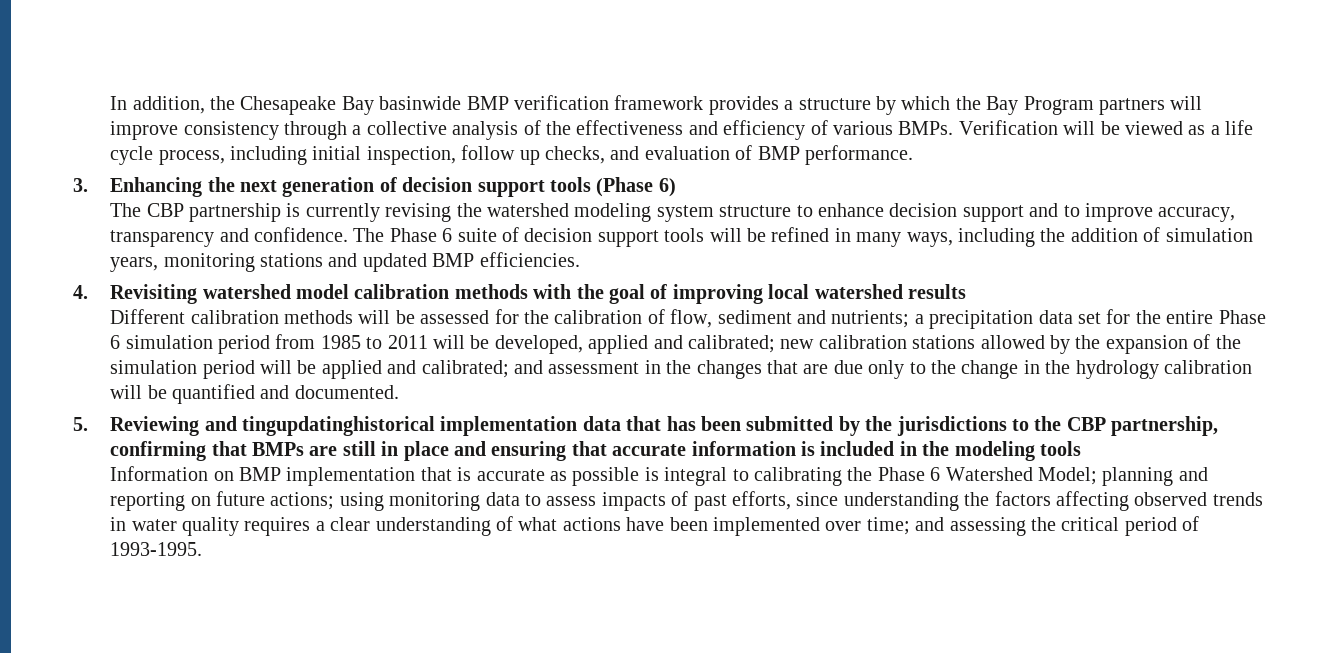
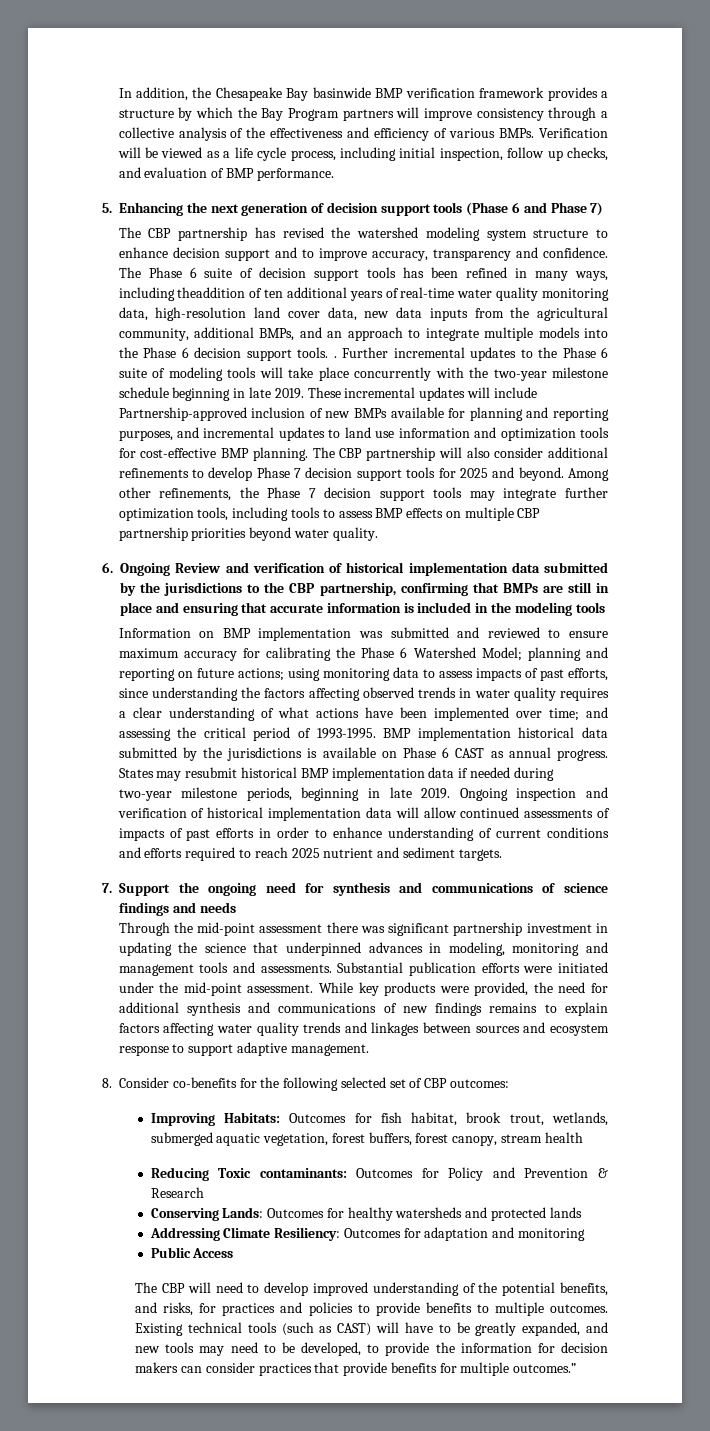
[73,178,88,192] 3. -> [102,203,112,213] 5.
[658,178,676,197] [110,203,452,222] 6) // The CBP partnership is currently revising -> [512,202,604,216] [118,227,324,241] 6 and Phase 7) // The CBP partnership has revised
[709,228,766,242] will be -> [403,267,459,278] has been
[1040,227,1253,242] [110,252,580,272] [73,284,966,304] [110,309,1266,329] [110,334,1241,354] [110,360,1252,379] [110,384,399,404] [73,416,741,436] the addition of simulation years, monitoring stations and updated BMP efficiencies. // 4. Revisiting watershed model calibration methods with the goal of improving local watershed results // Different calibration methods will be assessed for the calibration of flow, sediment and nutrients; a precipitation data set for the entire Phase 6 simulation period from 1985 to 2011 will be developed, applied and calibrated; new calibration stations allowed by the expansion of the simulation period will be applied and calibrated; and assessment in the changes that are due only to the change in the hydrology calibration will be quantified and documented. // 5. Reviewing and tingupdatinghistorical implementation data that has been -> [177,287,609,301] [118,307,608,321] [118,327,608,341] [118,347,609,361] [118,367,608,381] [118,387,537,401] [118,407,609,421] [118,427,609,441] [118,447,608,461] [118,467,609,481] [118,487,608,501] [118,507,541,521] [118,527,378,541] [102,562,540,576] theaddition of ten additional years of real-time water quality monitoring data, high-resolution land cover data, new data inputs from the agricultural community, additional BMPs, and an approach to integrate multiple models into the Phase 6 decision support tools. . Further incremental updates to the Phase 6 suite of modeling tools will take place concurrently with the two-year milestone schedule beginning in late 2019. These incremental updates will include Partnership-approved inclusion of new BMPs available for planning and reporting purposes, and incremental updates to land use information and optimization tools for cost-effective BMP planning. The CBP partnership will also consider additional refinements to develop Phase 7 decision support tools for 2025 and beyond. Among other refinements, the Phase 7 decision support tools may integrate further optimization tools, including tools to assess BMP effects on multiple CBP partnership priorities beyond water quality. // 6. Ongoing Review and verification of historical implementation data
[420,467,749,486] that is accurate as possible is integral to -> [358,627,608,638] [118,648,260,661] was submitted and reviewed to ensure maximum accuracy for
(203, 549) none -> [383,727,608,741] [118,747,608,761] [118,767,554,781] [118,787,608,801] [117,807,610,821] [118,827,609,841] [118,847,502,861] [102,882,608,896] [119,902,236,916] [118,922,608,936] [118,942,608,956] [118,962,608,976] [118,982,608,996] [118,1002,608,1016] [118,1022,609,1036] [118,1042,369,1056] [102,1077,510,1091] [150,1112,608,1126] [150,1132,583,1146] [150,1167,608,1181] [150,1187,204,1198] [150,1207,582,1221] [149,1227,586,1241] [150,1247,234,1258] [135,1282,608,1296] [135,1302,608,1316] [135,1322,608,1336] [135,1342,609,1356] [135,1362,577,1376] BMP implementation historical data submitted by the jurisdictions is available on Phase 6 CAST as annual progress. States may resubmit historical BMP implementation data if needed during two-year milestone periods, beginning in late 2019. Ongoing inspection and verification of historical implementation data will allow continued assessments of impacts of past efforts in order to enhance understanding of current conditions and efforts required to reach 2025 nutrient and sediment targets. // 7. Support the ongoing need for synthesis and communications of science findings and needs // Through the mid-point assessment there was significant partnership investment in updating the science that underpinned advances in modeling, monitoring and management tools and assessments. Substantial publication efforts were initiated under the mid-point assessment. While key products were provided, the need for additional synthesis and communications of new findings remains to explain factors affecting water quality trends and linkages between sources and ecosystem response to support adaptive management. // 8. Consider co-benefits for the following selected set of CBP outcomes: // Improving Habitats: Outcomes for fish habitat, brook trout, wetlands, submerged aquatic vegetation, forest buffers, forest canopy, stream health // Reducing Toxic contaminants: Outcomes for Policy and Prevention & Research // Conserving Lands: Outcomes for healthy watersheds and protected lands // Addressing Climate Resiliency: Outcomes for adaptation and monitoring // Public Access // The CBP will need to develop improved understanding of the potential benefits, and risks, for practices and policies to provide benefits to multiple outcomes. Existing technical tools (such as CAST) will have to be greatly expanded, and new tools may need to be developed, to provide the information for decision makers can consider practices that provide benefits for multiple outcomes.”

